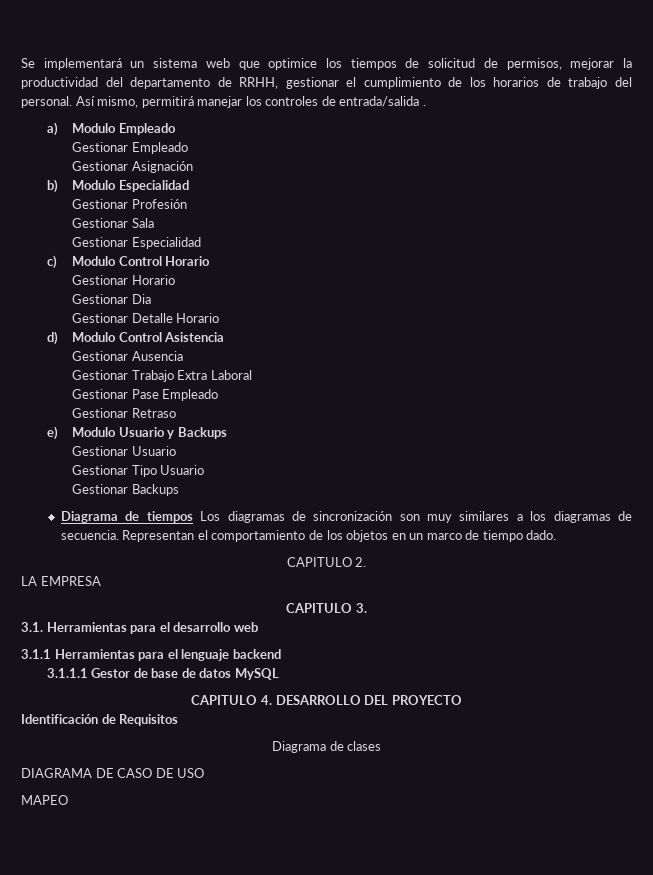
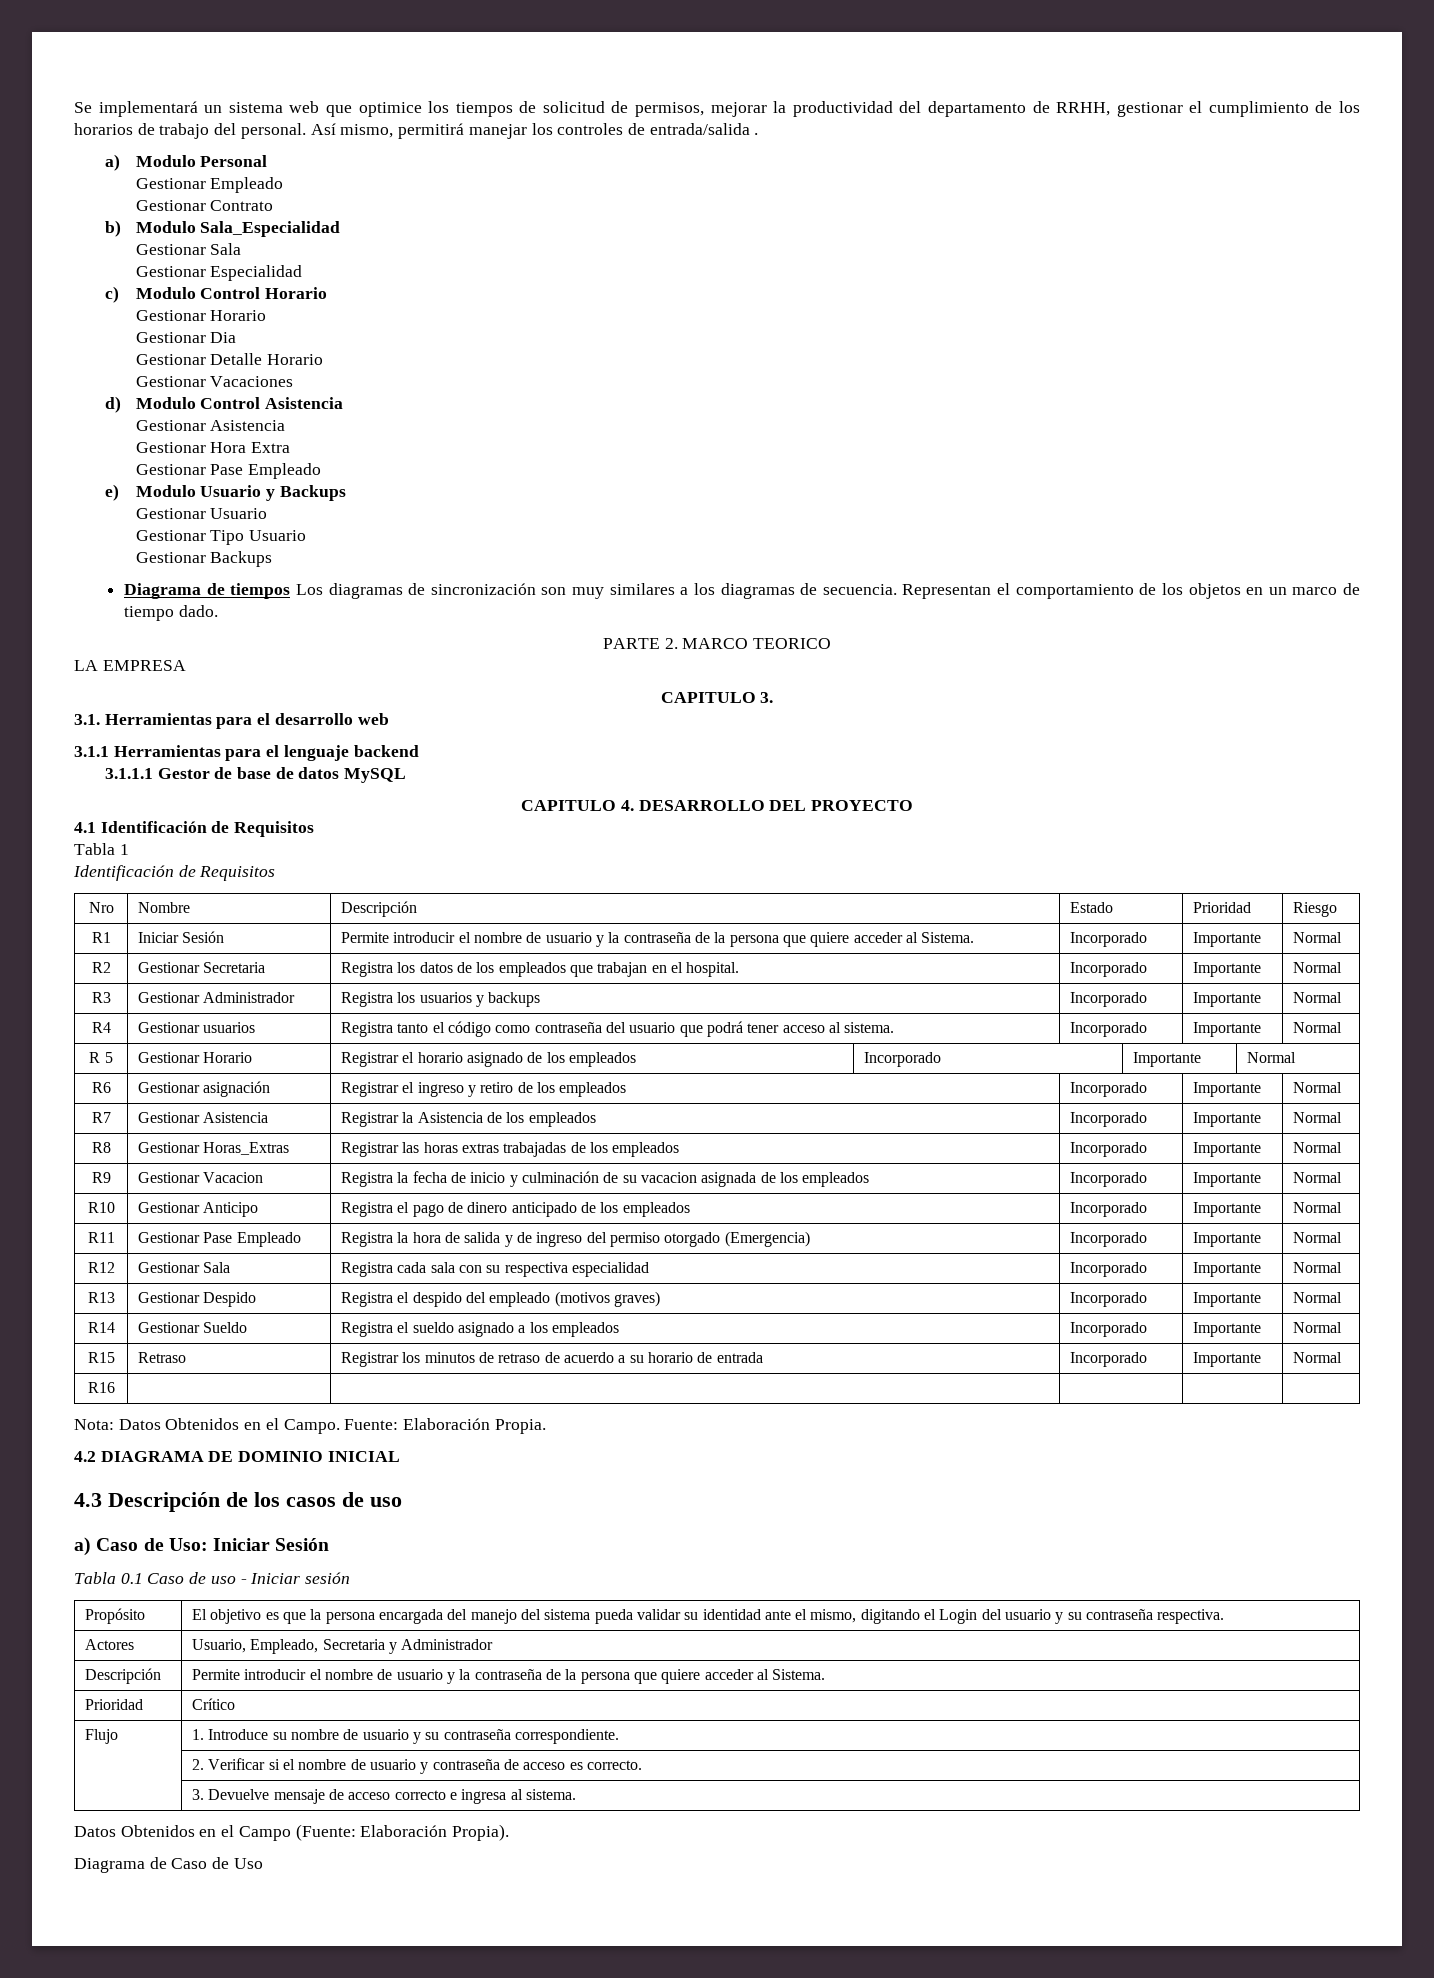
[118,123,176,135] Empleado -> [200,155,268,167] Personal
[131,161,193,173] Asignación -> [210,200,274,211] Contrato
[118,180,189,192] [72,199,187,209] Especialidad // Gestionar Profesión -> [200,221,341,237] Sala_Especialidad
(220, 318) none -> [135,376,294,387] // Gestionar Vacaciones
[131,351,183,361] [72,370,174,382] Ausencia // Gestionar Trabajo -> [210,420,286,431] [135,442,247,453] Asistencia // Gestionar Hora
[210,370,252,380] [72,389,219,401] [72,408,176,418] Laboral // Gestionar Pase Empleado // Gestionar Retraso -> [135,463,322,479] // Gestionar Pase Empleado
[286,557,367,567] CAPITULO 2. -> [602,638,832,649] PARTE 2. MARCO TEORICO
[21,714,179,726] [271,741,382,753] [21,768,205,778] [21,795,68,805] Identificación de Requisitos // Diagrama de clases // DIAGRAMA DE CASO DE USO // MAPEO -> [74,821,315,837] [74,843,129,855] [73,865,276,881] [88,902,114,913] [138,902,191,913] [341,901,418,917] [1070,902,1114,913] [1193,902,1252,913] [1293,902,1338,917] [91,932,111,943] [138,931,225,943] [341,932,975,947] [1070,932,1148,947] [1193,932,1262,947] [1293,932,1343,943] [91,962,111,973] [138,962,266,973] [341,962,740,977] [1070,962,1148,977] [1193,962,1262,977] [1293,962,1343,973] [91,992,111,1003] [138,992,296,1003] [341,992,541,1007] [1070,992,1148,1007] [1193,992,1262,1007] [1293,992,1343,1003] [91,1022,111,1033] [138,1022,256,1033] [341,1021,895,1037] [1070,1022,1148,1037] [1193,1022,1262,1037] [1293,1022,1343,1033] [89,1052,113,1063] [138,1052,253,1063] [341,1052,636,1067] [864,1052,942,1067] [1133,1052,1202,1067] [1247,1052,1297,1063] [91,1082,111,1093] [138,1081,271,1097] [341,1082,627,1097] [1070,1082,1148,1097] [1193,1082,1262,1097] [1293,1082,1343,1093] [91,1112,111,1123] [138,1112,269,1123] [341,1112,596,1127] [1070,1112,1148,1127] [1193,1112,1262,1127] [1293,1112,1343,1123] [91,1142,111,1153] [138,1142,290,1155] [341,1142,680,1157] [1070,1142,1148,1157] [1193,1142,1262,1157] [1293,1142,1343,1153] [91,1172,111,1183] [138,1172,264,1183] [341,1171,870,1187] [1070,1172,1148,1187] [1193,1172,1262,1187] [1293,1172,1343,1183] [87,1202,115,1213] [138,1202,259,1217] [341,1202,690,1217] [1070,1202,1148,1217] [1193,1202,1262,1217] [1293,1202,1343,1213] [87,1232,115,1243] [138,1232,301,1247] [341,1231,810,1247] [1070,1232,1148,1247] [1193,1232,1262,1247] [1293,1232,1343,1243] [87,1262,115,1273] [138,1262,231,1273] [341,1262,649,1277] [1070,1262,1148,1277] [1193,1262,1262,1277] [1293,1262,1343,1273] [87,1292,115,1303] [138,1292,257,1307] [341,1291,660,1307] [1070,1292,1148,1307] [1193,1292,1262,1307] [1293,1292,1343,1303] [87,1322,115,1333] [138,1322,248,1333] [341,1322,619,1337] [1070,1322,1148,1337] [1193,1322,1262,1337] [1293,1322,1343,1333] [87,1352,115,1363] [138,1352,187,1363] [341,1352,763,1367] [1070,1352,1148,1367] [1193,1352,1262,1367] [1293,1352,1343,1363] [87,1382,115,1393] [74,1418,546,1434] [74,1451,400,1462] [74,1492,402,1512] [74,1537,330,1556] [74,1572,351,1584] [85,1608,146,1624] [192,1609,1225,1624] [85,1639,135,1650] [192,1639,494,1654] [85,1668,162,1684] [192,1669,826,1684] [85,1699,144,1710] [192,1698,236,1710] [85,1729,119,1744] [192,1729,619,1744] [192,1758,642,1774] [192,1789,576,1804] [74,1824,510,1841] [74,1857,263,1873] 4.1 Identificación de Requisitos // Tabla 1 // Identificación de Requisitos // Nro | Nombre | Descripción | Estado | Prioridad | Riesgo // R1 | Iniciar Sesión | Permite introducir el nombre de usuario y la contraseña de la persona que quiere acceder al Sistema. | Incorporado | Importante | Normal // R2 | Gestionar Secretaria | Registra los datos de los empleados que trabajan en el hospital. | Incorporado | Importante | Normal // R3 | Gestionar Administrador | Registra los usuarios y backups | Incorporado | Importante | Normal // R4 | Gestionar usuarios | Registra tanto el código como contraseña del usuario que podrá tener acceso al sistema. | Incorporado | Importante | Normal // R 5 | Gestionar Horario | Registrar el horario asignado de los empleados | Incorporado | Importante | Normal // R6 | Gestionar asignación | Registrar el ingreso y retiro de los empleados | Incorporado | Importante | Normal // R7 | Gestionar Asistencia | Registrar la Asistencia de los empleados | Incorporado | Importante | Normal // R8 | Gestionar Horas_Extras | Registrar las horas extras trabajadas de los empleados | Incorporado | Importante | Normal // R9 | Gestionar Vacacion | Registra la fecha de inicio y culminación de su vacacion asignada de los empleados | Incorporado | Importante | Normal // R10 | Gestionar Anticipo | Registra el pago de dinero anticipado de los empleados | Incorporado | Importante | Normal // R11 | Gestionar Pase Empleado | Registra la hora de salida y de ingreso del permiso otorgado (Emergencia) | Incorporado | Importante | Normal // R12 | Gestionar Sala | Registra cada sala con su respectiva especialidad | Incorporado | Importante | Normal // R13 | Gestionar Despido | Registra el despido del empleado (motivos graves) | Incorporado | Importante | Normal // R14 | Gestionar Sueldo | Registra el sueldo asignado a los empleados | Incorporado | Importante | Normal // R15 | Retraso | Registrar los minutos de retraso de acuerdo a su horario de entrada | Incorporado | Importante | Normal // R16 | | | | | // Nota: Datos Obtenidos en el Campo. Fuente: Elaboración Propia. // 4.2 DIAGRAMA DE DOMINIO INICIAL // 4.3 Descripción de los casos de uso // a) Caso de Uso: Iniciar Sesión // Tabla 0.1 Caso de uso - Iniciar sesión // Propósito | El objetivo es que la persona encargada del manejo del sistema pueda validar su identidad ante el mismo, digitando el Login del usuario y su contraseña respectiva. // Actores | Usuario, Empleado, Secretaria y Administrador // Descripción | Permite introducir el nombre de usuario y la contraseña de la persona que quiere acceder al Sistema. // Prioridad | Crítico // Flujo | 1. Introduce su nombre de usuario y su contraseña correspondiente. // | 2. Verificar si el nombre de usuario y contraseña de acceso es correcto. // | 3. Devuelve mensaje de acceso correcto e ingresa al sistema. // Datos Obtenidos en el Campo (Fuente: Elaboración Propia). // Diagrama de Caso de Uso

